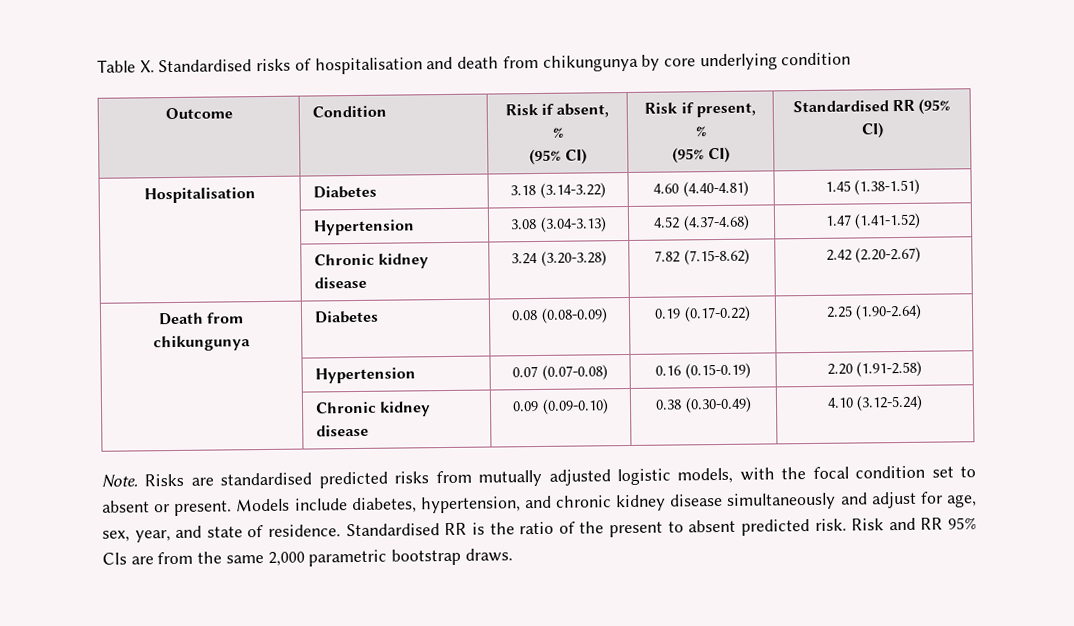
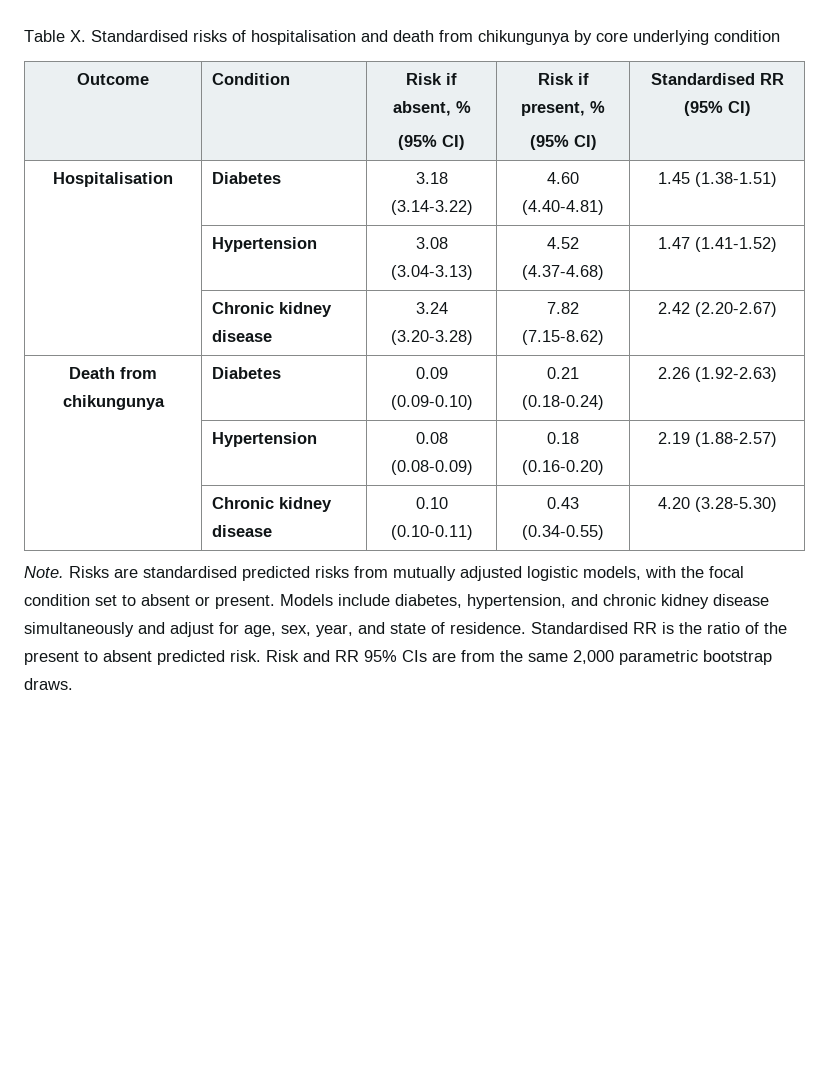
[511,307,608,324] [654,305,751,323] [825,303,923,321] [314,367,416,384] [512,364,608,381] [655,362,751,380] [826,360,923,378] [314,401,432,417] [315,424,369,437] [512,398,609,415] [655,396,752,414] [826,394,924,412] 0.08 (0.08-0.09) | 0.19 (0.17-0.22) | 2.25 (1.90-2.64) // | Hypertension | 0.07 (0.07-0.08) | 0.16 (0.15-0.19) | 2.20 (1.91-2.58) // | Chronic kidney disease | 0.09 (0.09-0.10) | 0.38 (0.30-0.49) | 4.10 (3.12-5.24) -> [415,367,448,379] [390,395,473,410] [547,367,579,379] [522,395,604,410] [657,367,777,382] [212,432,318,447] [415,432,448,444] [390,460,473,475] [547,432,579,444] [522,460,604,475] [657,432,777,447] [212,497,333,512] [212,525,273,537] [415,497,448,509] [390,525,473,540] [547,497,579,509] [522,525,604,540] [657,497,777,512] 0.09 (0.09-0.10) | 0.21 (0.18-0.24) | 2.26 (1.92-2.63) // | Hypertension | 0.08 (0.08-0.09) | 0.18 (0.16-0.20) | 2.19 (1.88-2.57) // | Chronic kidney disease | 0.10 (0.10-0.11) | 0.43 (0.34-0.55) | 4.20 (3.28-5.30)

